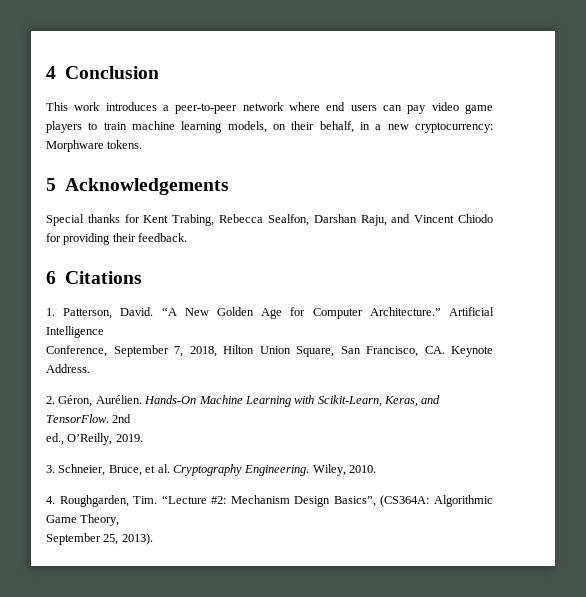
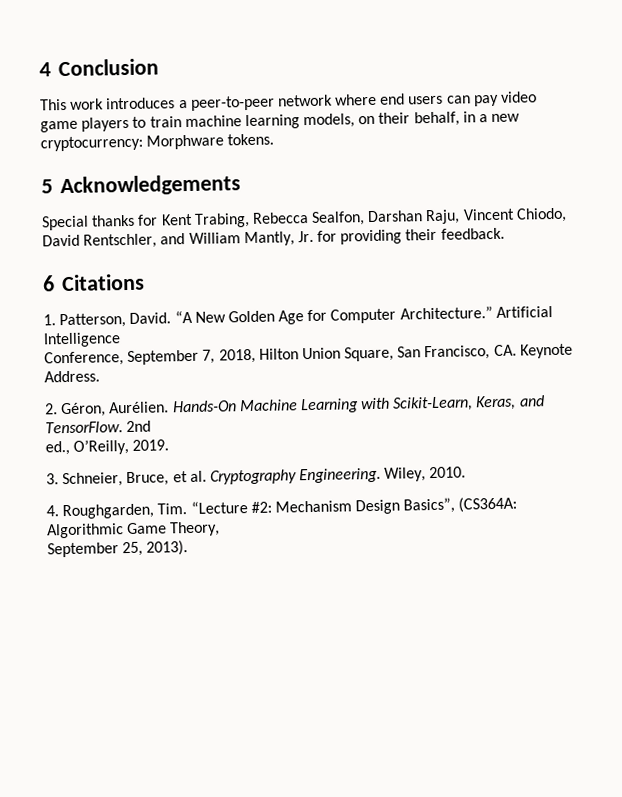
[391,214,493,223] and Vincent Chiodo -> [462,207,567,223] [42,230,314,249] Vincent Chiodo, David Rentschler, and William Mantly, Jr.

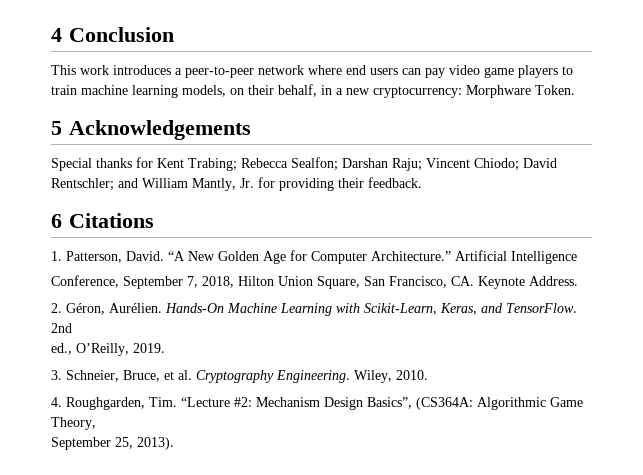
[227,133,275,146] tokens. -> [535,85,575,95] Token.
[193,207,567,228] [42,233,158,249] Trabing, Rebecca Sealfon, Darshan Raju, Vincent Chiodo, David Rentschler, -> [188,157,557,171] [51,178,114,191] Trabing; Rebecca Sealfon; Darshan Raju; Vincent Chiodo; David Rentschler;

